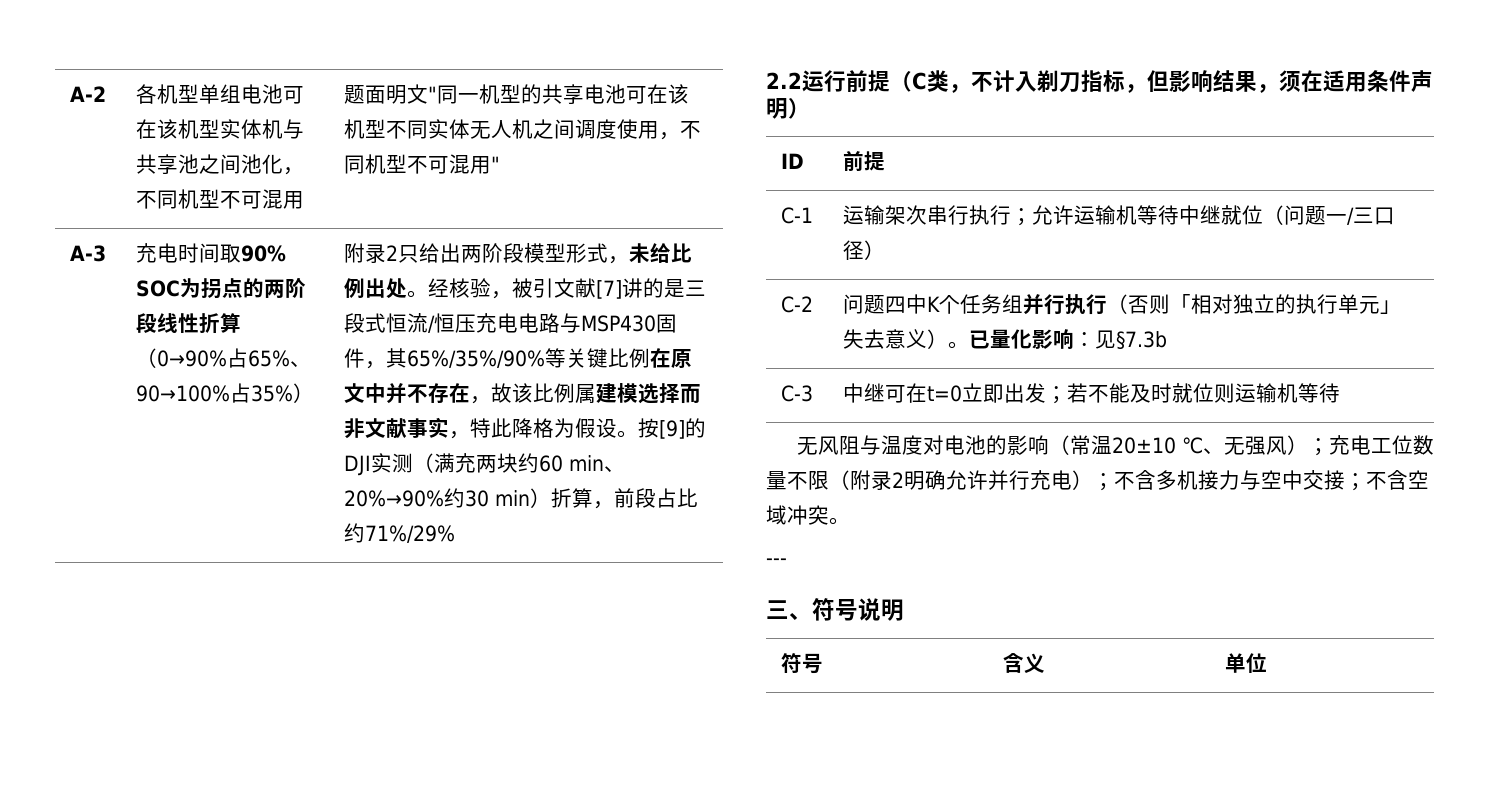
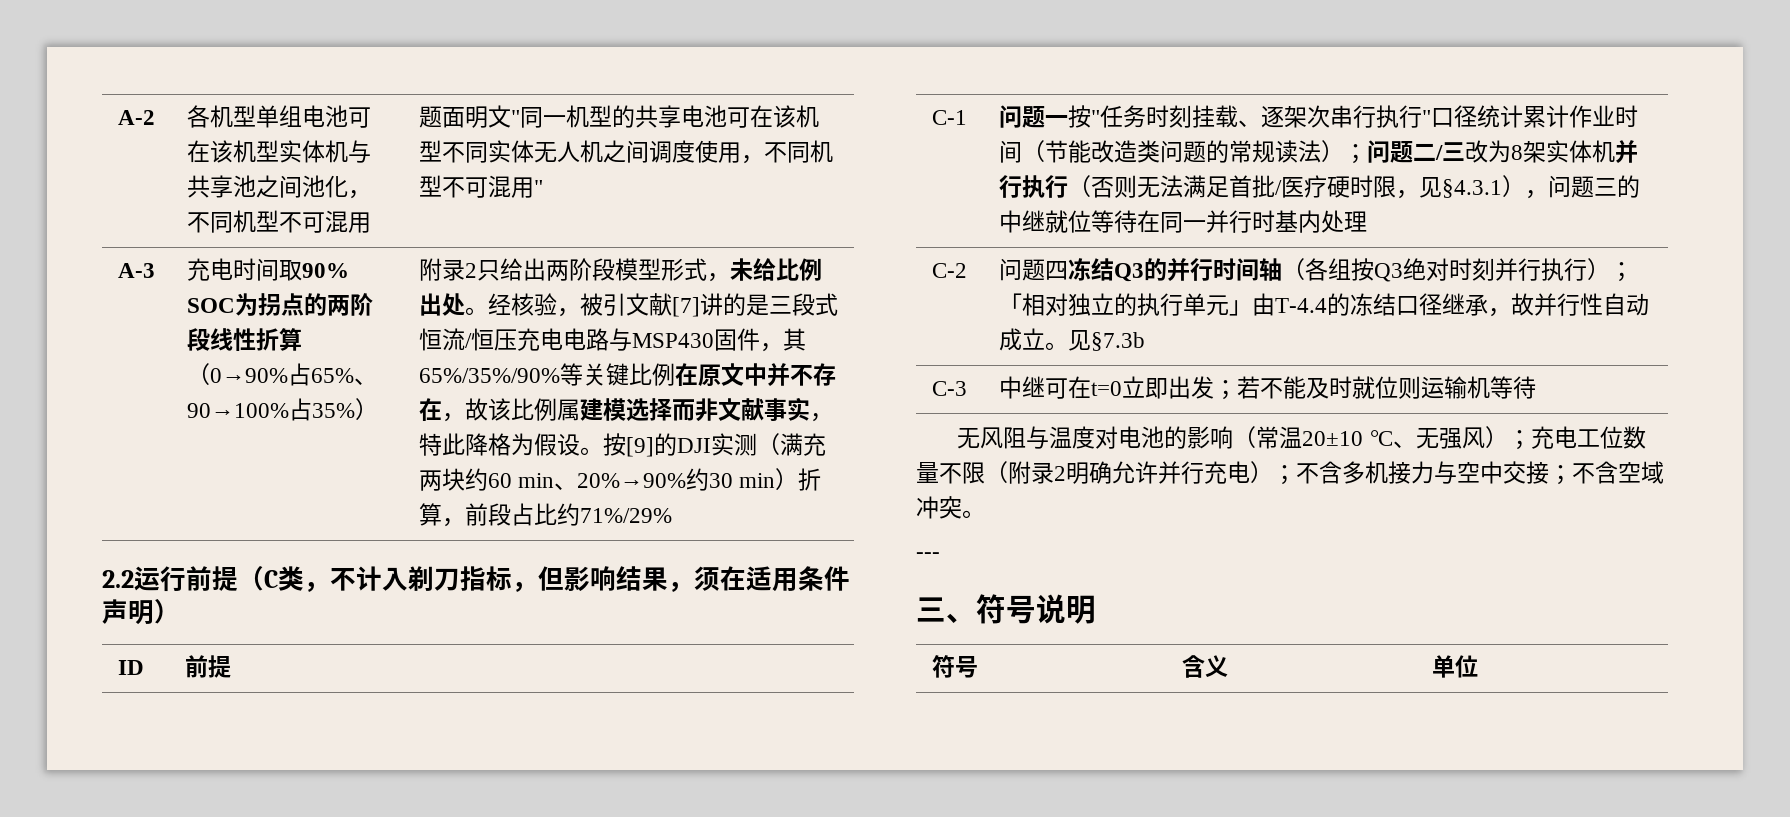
[842,205,1395,226] [842,240,885,260] [780,296,813,313] [842,294,1170,315] 运输架次串行执行；允许运输机等待中继就位（问题一/三口径） // C-2 | 问题四中K个任务组并行执行（否则 -> [998,105,1638,128] [998,140,1638,164] [998,175,1640,199] [998,210,1367,233] [931,263,967,278] [998,258,1633,282] 问题一按"任务时刻挂载、逐架次串行执行"口径统计累计作业时间（节能改造类问题的常规读法）；问题二/三改为8架实体机并行执行（否则无法满足首批/医疗硬时限，见§4.3.1），问题三的中继就位等待在同一并行时基内处理 // C-2 | 问题四冻结Q3的并行时间轴（各组按Q3绝对时刻并行执行）；
[842,329,1095,350] 失去意义）。已量化影响： -> [1251,293,1649,317] [998,328,1068,351] 由T-4.4的冻结口径继承，故并行性自动成立。

